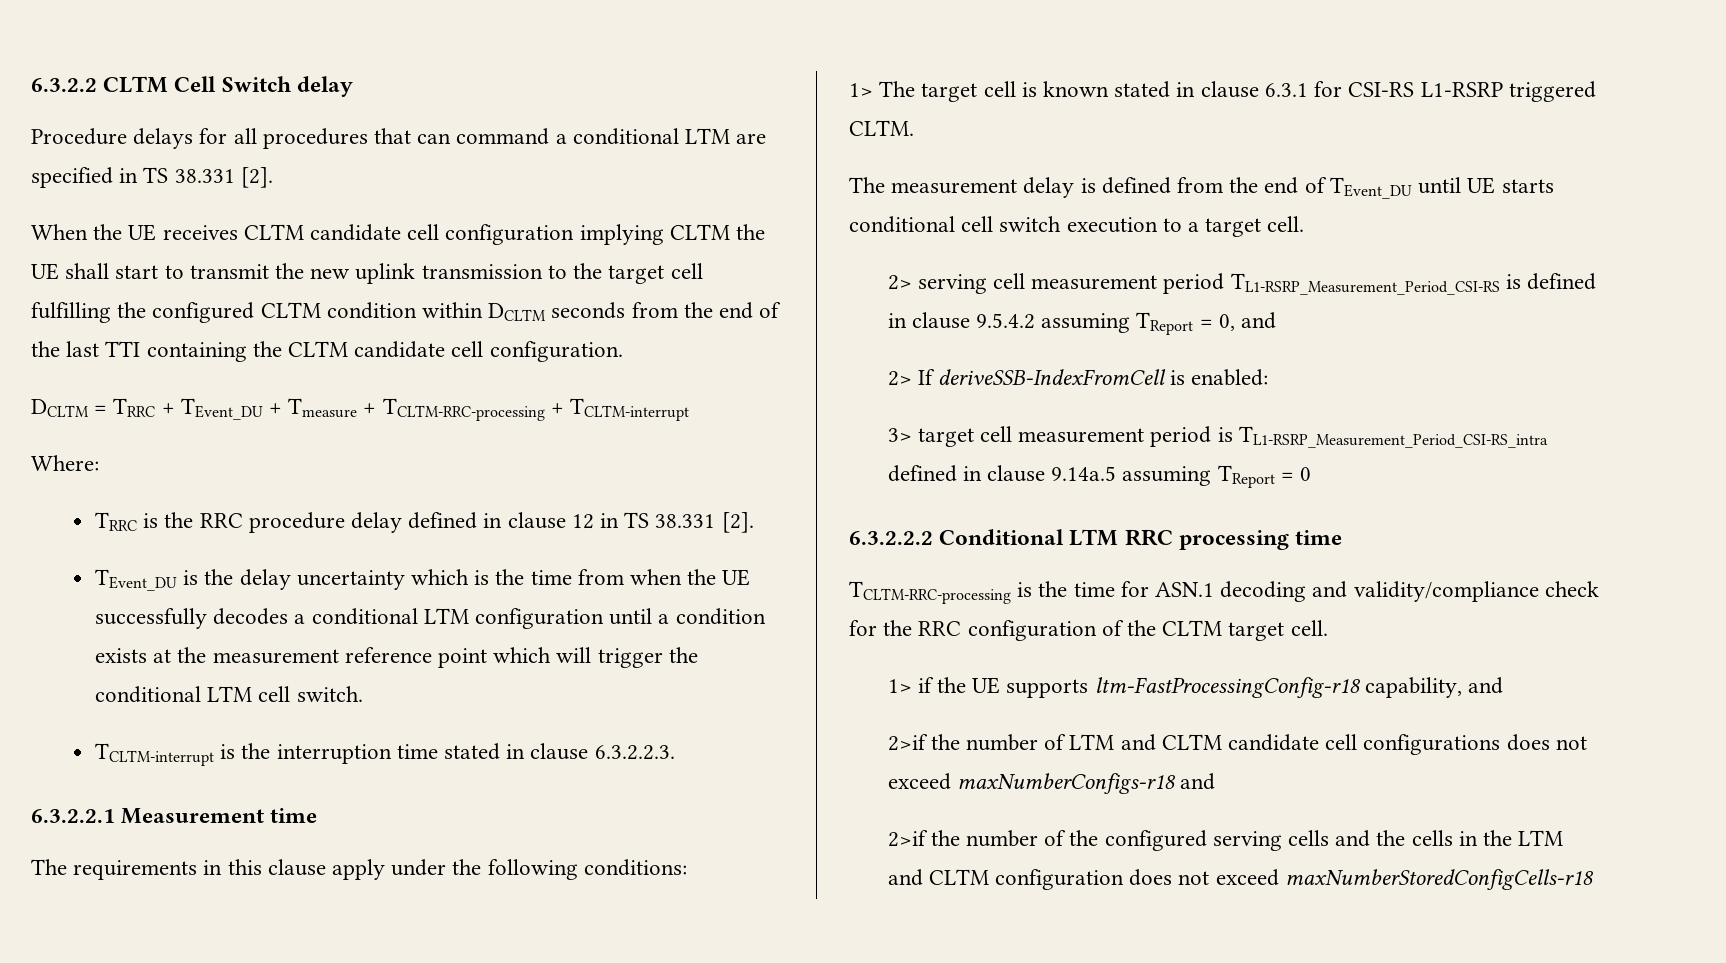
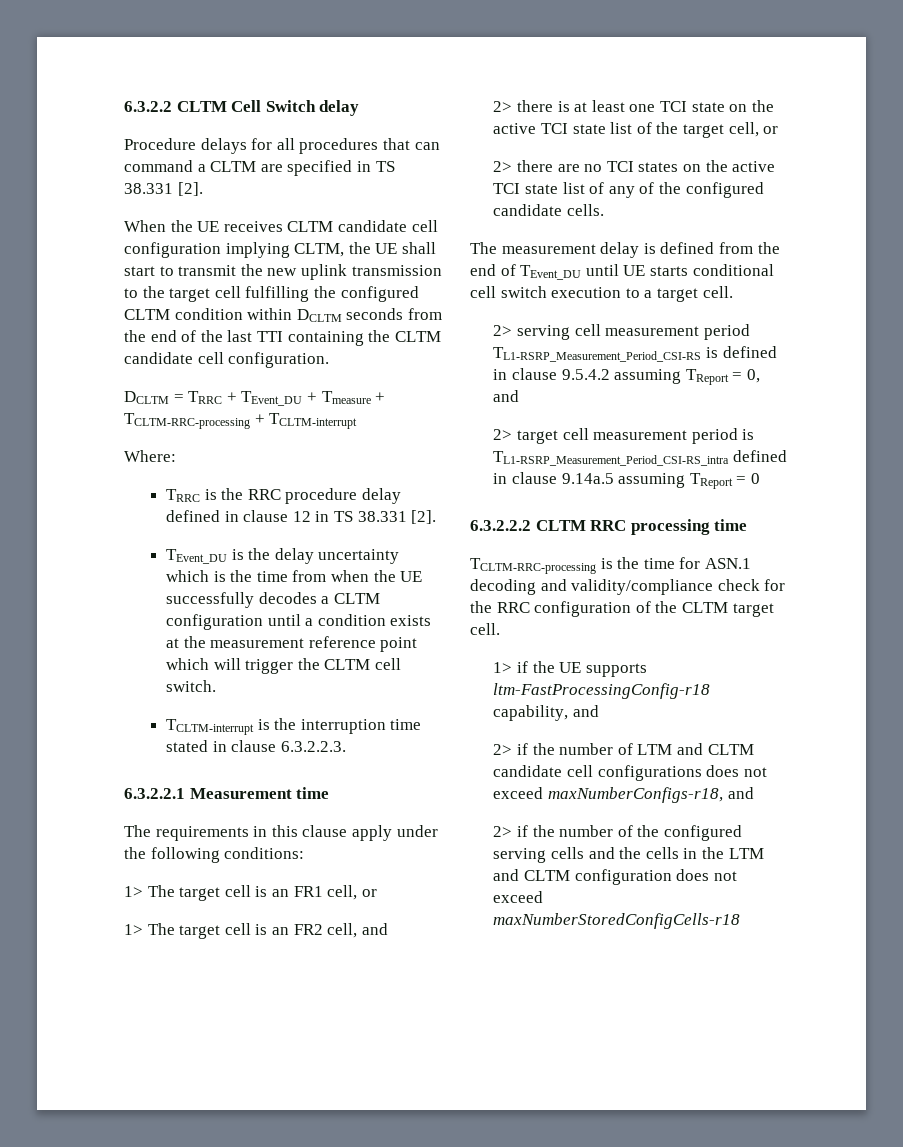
[572,128,731,145] conditional LTM -> [210,161,257,172] CLTM
[669,224,730,240] CLTM -> [294,243,345,257] CLTM,
[311,608,469,625] conditional LTM -> [333,593,380,604] CLTM
[94,686,253,703] conditional LTM -> [324,659,371,670] CLTM
[1043,81,1596,102] [849,120,914,136] known stated in clause 6.3.1 for CSI-RS L1-RSRP triggered CLTM. -> [271,885,377,900] [124,923,388,939] [493,100,774,112] [493,122,779,138] [493,160,776,172] [493,182,764,198] [493,204,604,216] an FR1 cell, or // 1> The target cell is an FR2 cell, and // 2> there is at least one TCI state on the active TCI state list of the target cell, or // 2> there are no TCI states on the active TCI state list of any of the configured candidate cells.
[917,369,1269,386] [887,428,912,442] If deriveSSB-IndexFromCell is enabled: // 3> -> (513, 434) none
[939,529,1119,546] Conditional LTM -> [535,520,586,531] CLTM
[887,734,928,751] 2>if -> [493,743,528,755] 2> if
[956,773,1216,794] [887,830,928,847] maxNumberConfigs-r18 and // 2>if -> [547,787,754,803] [493,825,528,837] maxNumberConfigs-r18, and // 2> if

